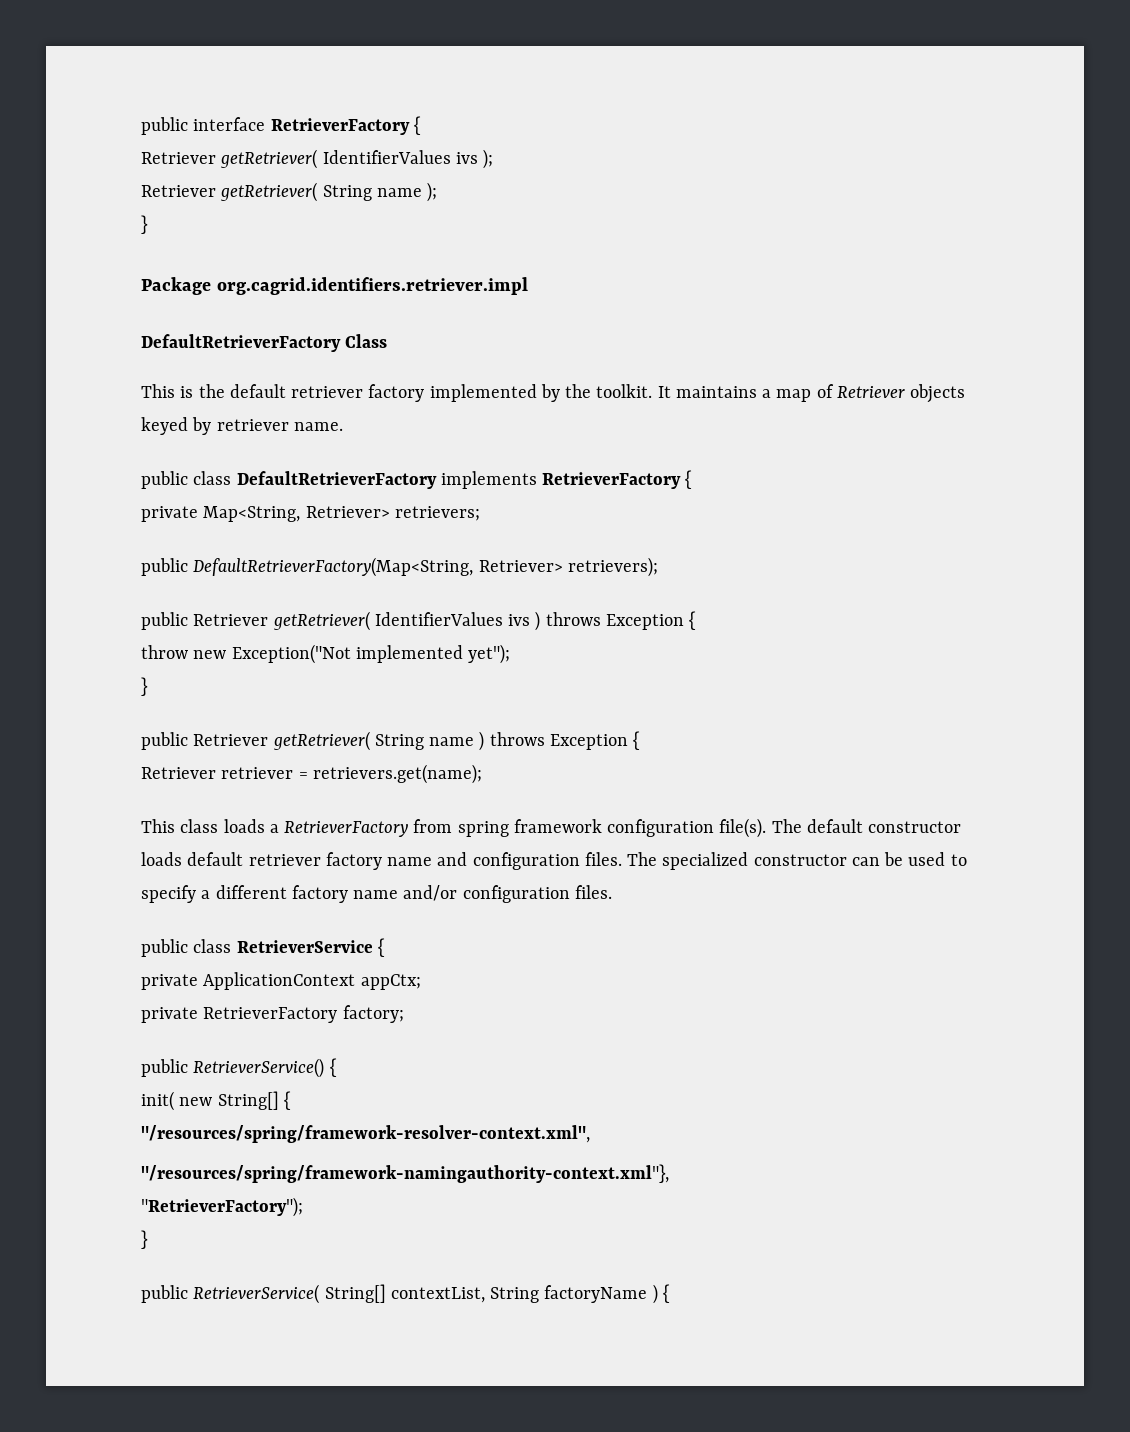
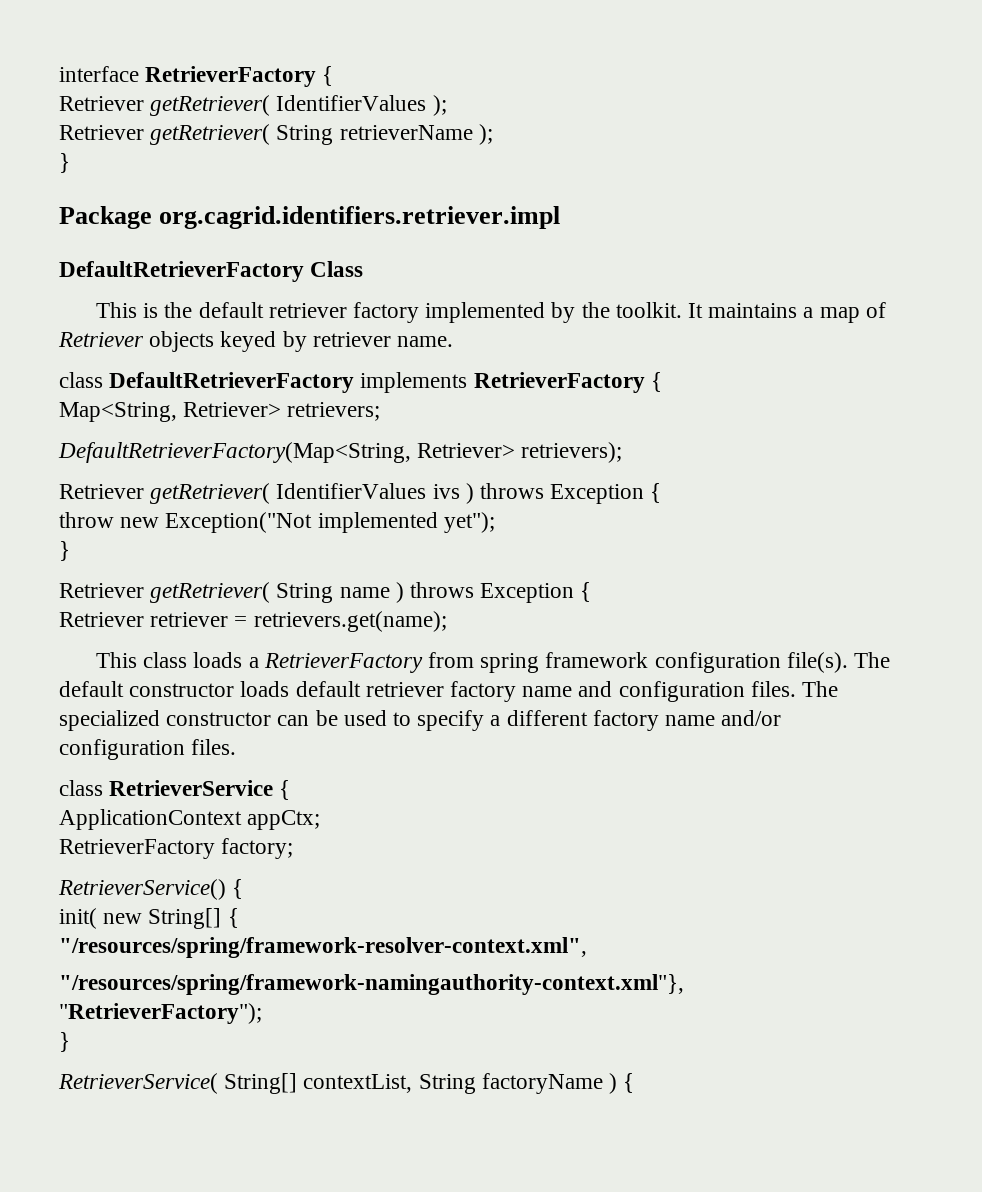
[141,117,188,135] public -> (59, 74) none
[455,152,478,164] ivs -> (427, 103) none
[376,188,422,197] name -> [339,125,473,140] retrieverName
[141,471,188,489] public -> (454, 341) none
[141,506,198,522] private -> (662, 382) none
[141,558,188,576] public -> (381, 411) none
[141,612,188,630] public -> (623, 452) none
[141,732,188,750] public -> (70, 551) none
[141,939,188,957] public -> (237, 747) none
[141,974,198,990] private -> (291, 790) none
[141,1007,198,1023] private -> (321, 820) none
[141,1059,188,1077] public -> (294, 848) none
[141,1285,188,1303] public -> (70, 1042) none

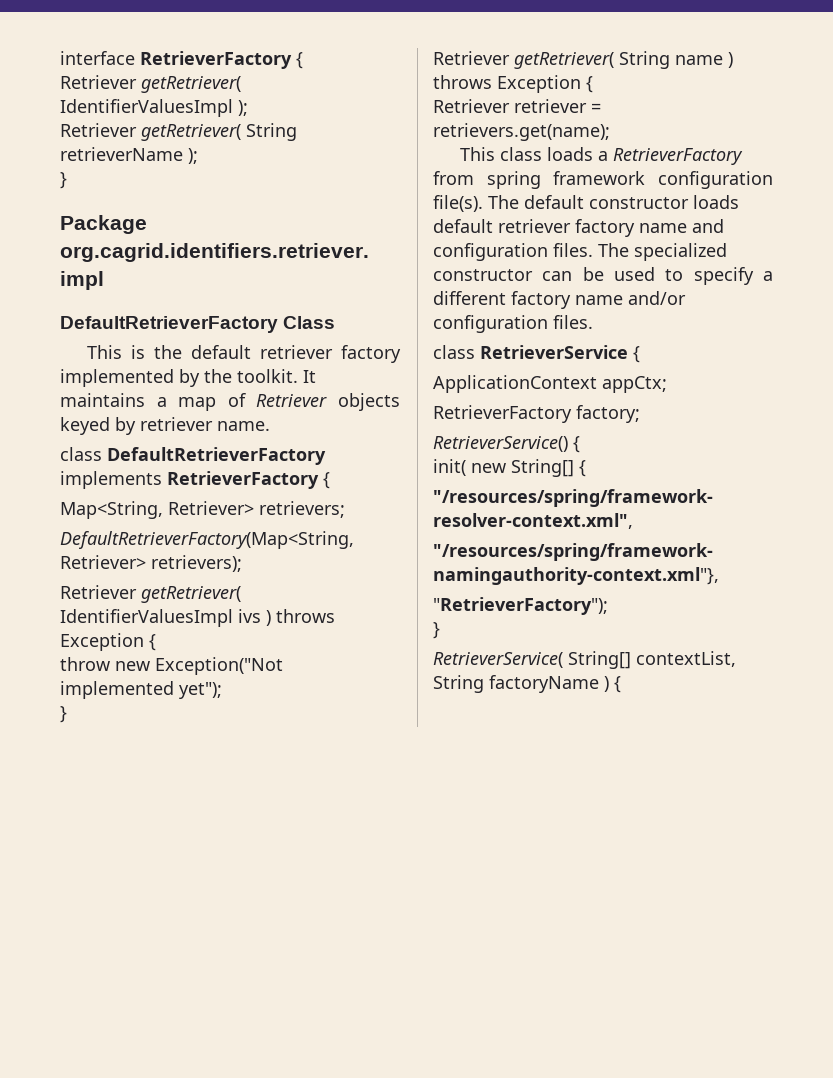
[276,95,427,111] IdentifierValues -> [60,99,233,117] IdentifierValuesImpl
[276,483,427,499] IdentifierValues -> [60,609,233,627] IdentifierValuesImpl

